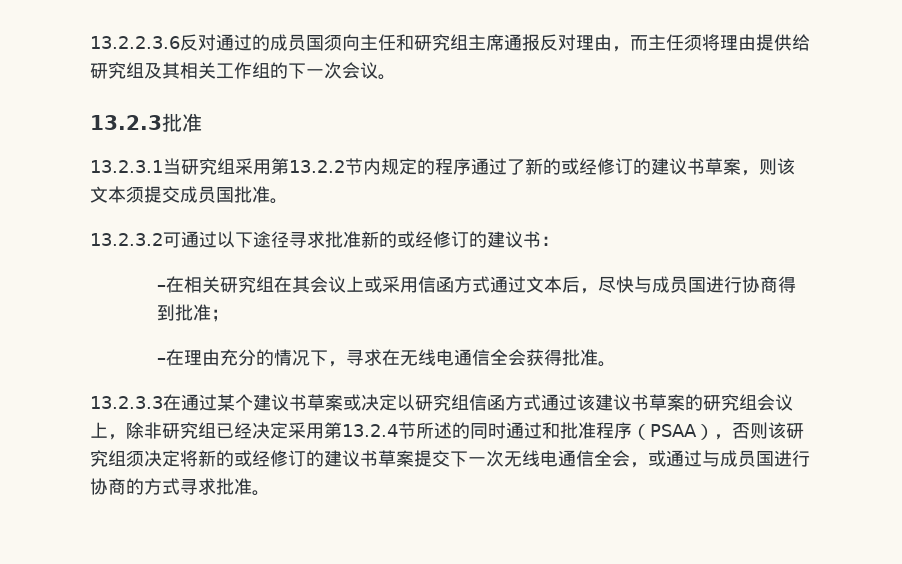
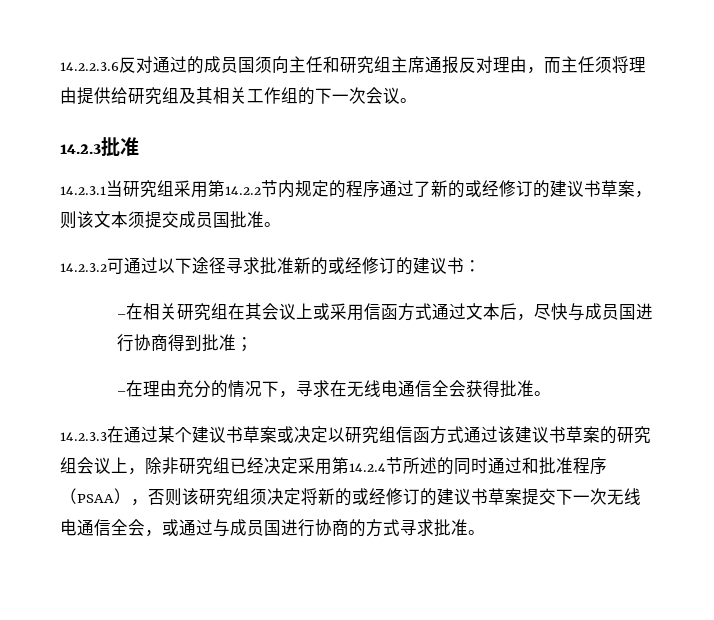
[90,36,180,49] 13.2.2.3.6 -> [60,62,119,71] 14.2.2.3.6
[90,115,162,130] 13.2.3 -> [60,144,101,154] 14.2.3
[90,160,163,173] 13.2.3.1 -> [60,186,106,195] 14.2.3.1
[289,160,345,173] 13.2.2 -> [225,186,261,195] 14.2.2
[90,233,163,246] 13.2.3.2 -> [60,263,107,272] 14.2.3.2
[90,396,163,409] 13.2.3.3 -> [60,432,107,441] 14.2.3.3
[342,424,398,437] 13.2.4 -> [349,463,386,472] 14.2.4

